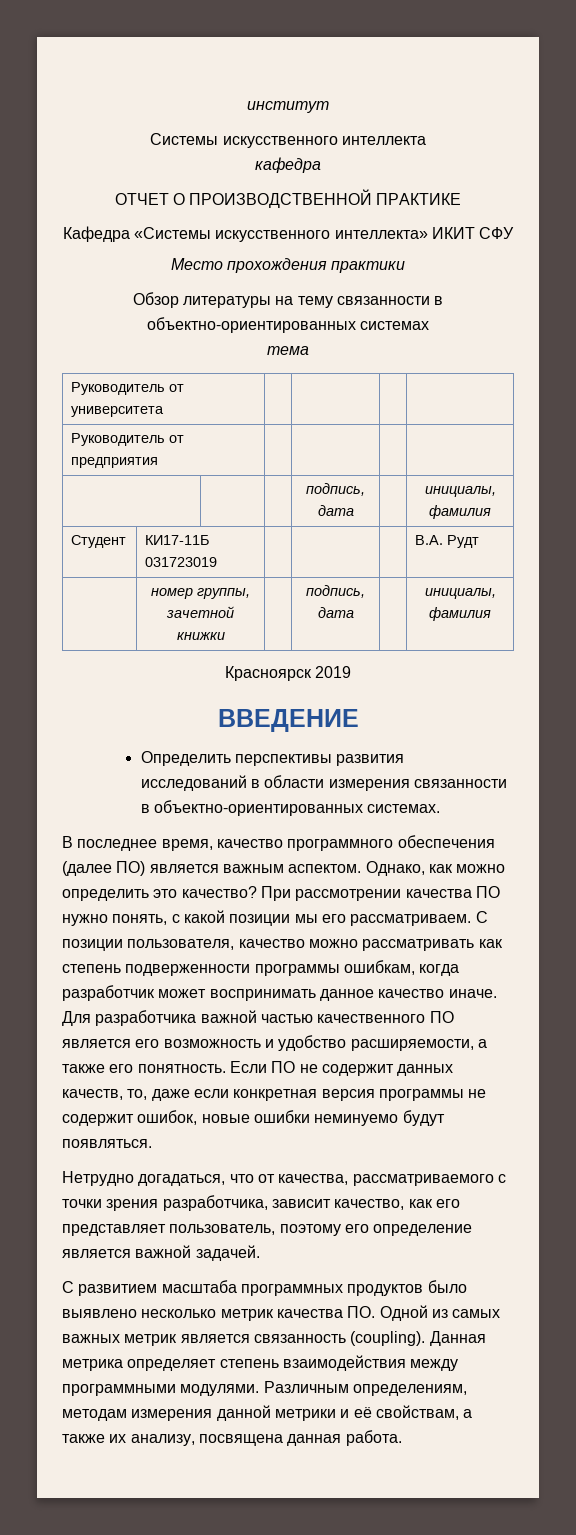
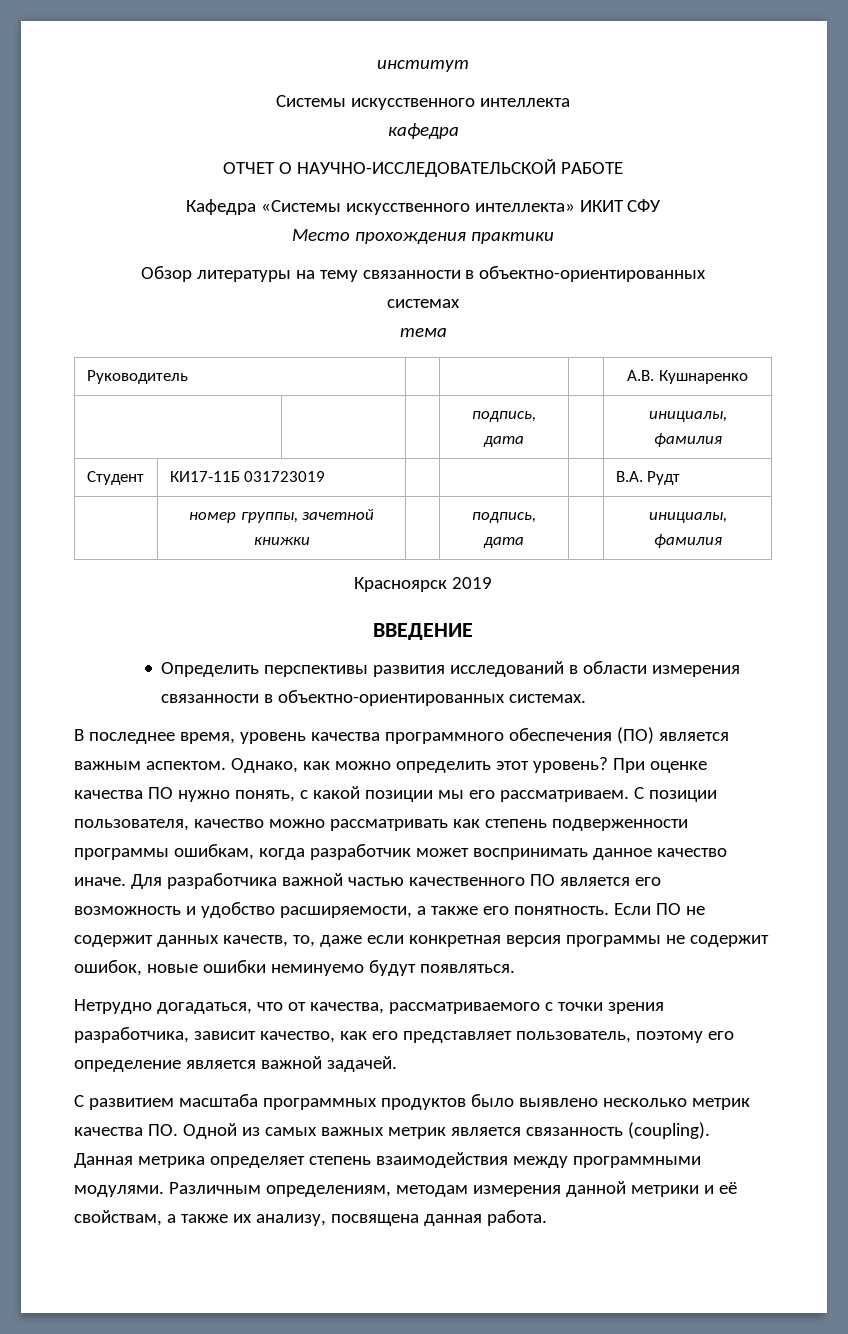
[189,189,462,208] ПРОИЗВОДСТВЕННОЙ ПРАКТИКЕ -> [296,159,623,177] НАУЧНО-ИССЛЕДОВАТЕЛЬСКОЙ РАБОТЕ
(356, 325) none -> (707, 274) //
[169,384,185,392] [71,406,165,417] [71,433,185,446] [71,457,159,468] от университета | | | | // Руководитель от предприятия | | | | -> [627,370,748,384] | | | | А.В. Кушнаренко
[216,835,495,851] [62,861,146,876] качество программного обеспечения (далее ПО) -> [239,727,654,744] уровень качества программного обеспечения (ПО)
[153,886,402,901] это качество? При рассмотрении -> [495,757,707,773] этот уровень? При оценке

